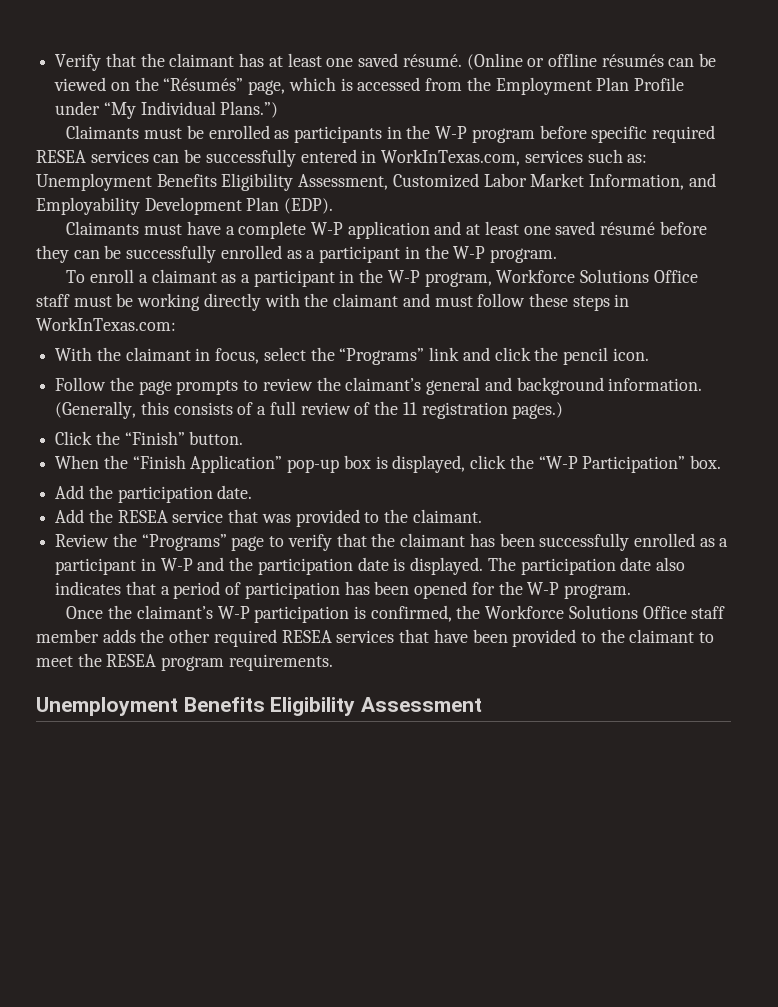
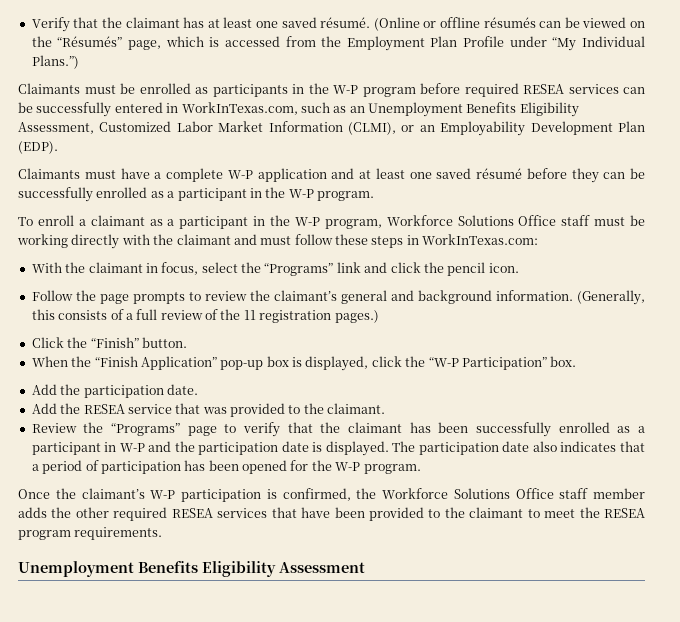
[591,126,648,143] specific -> (460, 88) none
[524,149,648,163] services such as: -> [300,102,365,113] such as an
[589,173,716,190] Information, and -> [268,121,435,135] Information (CLMI), or an

